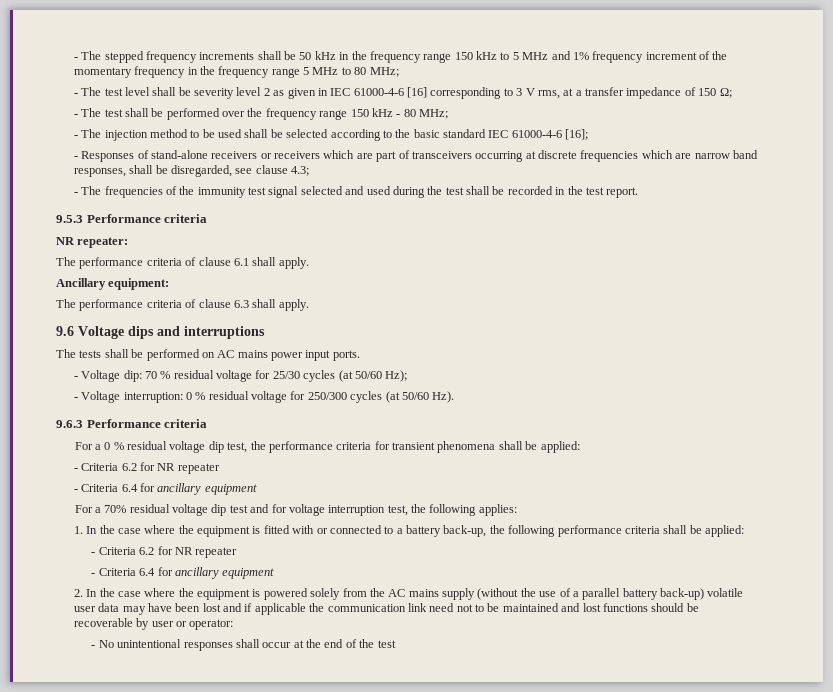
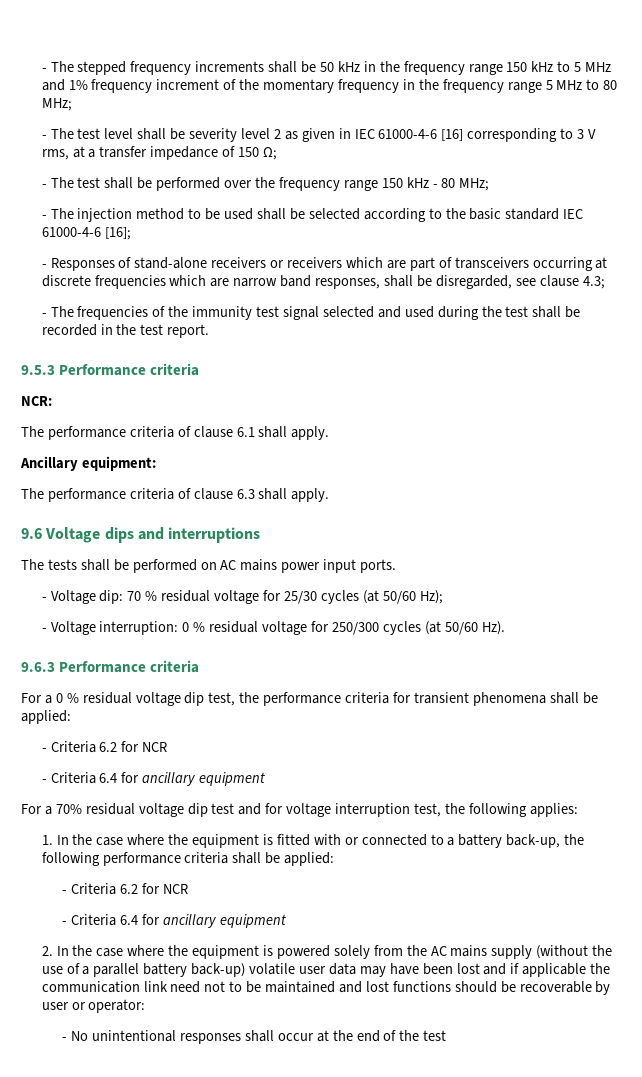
[56,237,129,248] NR repeater: -> [21,396,52,406] NCR:
[157,463,220,474] NR repeater -> [142,742,168,752] NCR
[174,547,238,558] NR repeater -> [162,884,188,894] NCR

